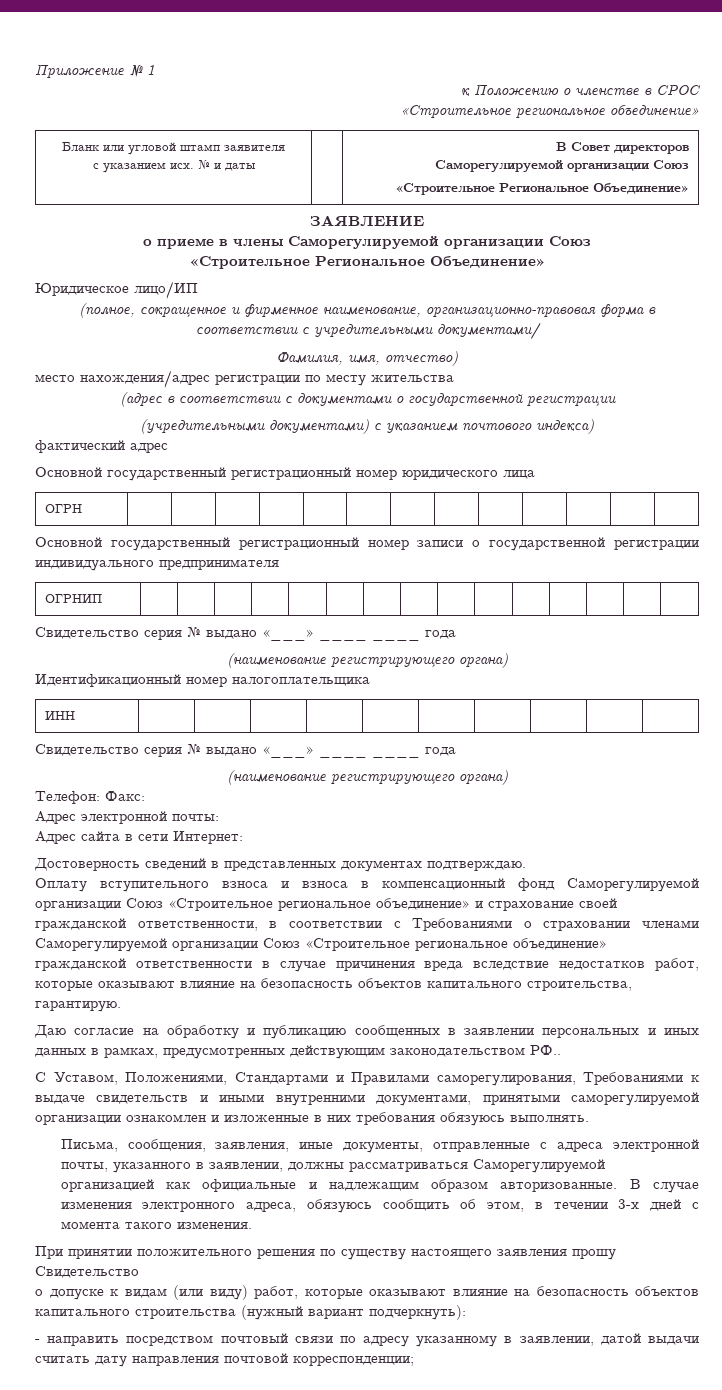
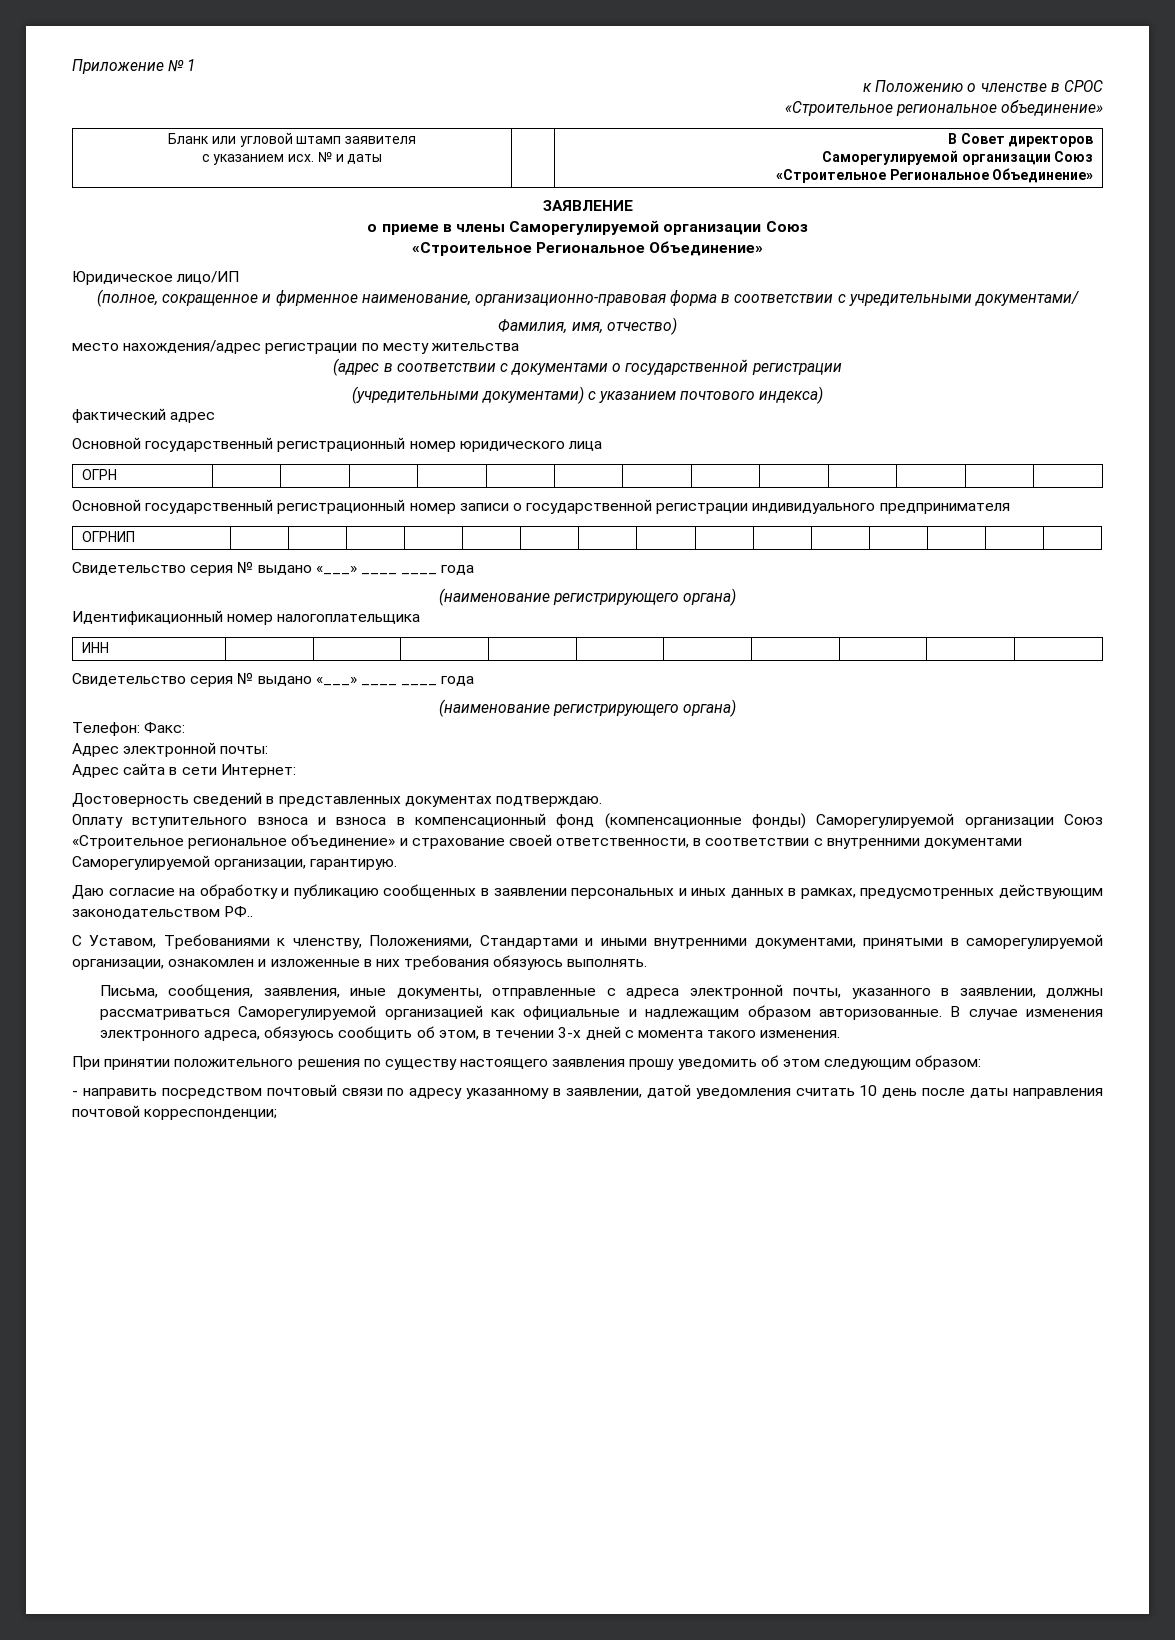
(555, 884) none -> [604,813,806,829] (компенсационные фонды)
[35,918,126,931] гражданской -> (552, 840) none
[412,918,699,931] [35,938,607,952] [35,958,699,972] [35,978,632,991] Требованиями о страховании членами Саморегулируемой организации Союз «Строительное региональное объединение» гражданской ответственности в случае причинения вреда вследствие недостатков работ, которые оказывают влияние на безопасность объектов капитального строительства, -> [826,838,1023,849] [72,855,307,870] внутренними документами Саморегулируемой организации,
[125,1072,700,1086] [35,1095,189,1104] Положениями, Стандартами и Правилами саморегулирования, Требованиями к выдаче свидетельств -> [163,934,578,949] Требованиями к членству, Положениями, Стандартами
[571,1092,699,1106] [35,1115,121,1125] саморегулируемой организации -> [950,934,1103,949] [72,959,164,970] в саморегулируемой организации,
[35,1266,139,1278] [35,1285,699,1300] [35,1305,466,1320] Свидетельство // о допуске к видам (или виду) работ, которые оказывают влияние на безопасность объектов капитального строительства (нужный вариант подчеркнуть): -> [677,1055,982,1070] уведомить об этом следующим образом:
[648,1336,699,1345] [35,1356,127,1367] выдачи считать дату -> [695,1085,1009,1099] уведомления считать 10 день после даты

